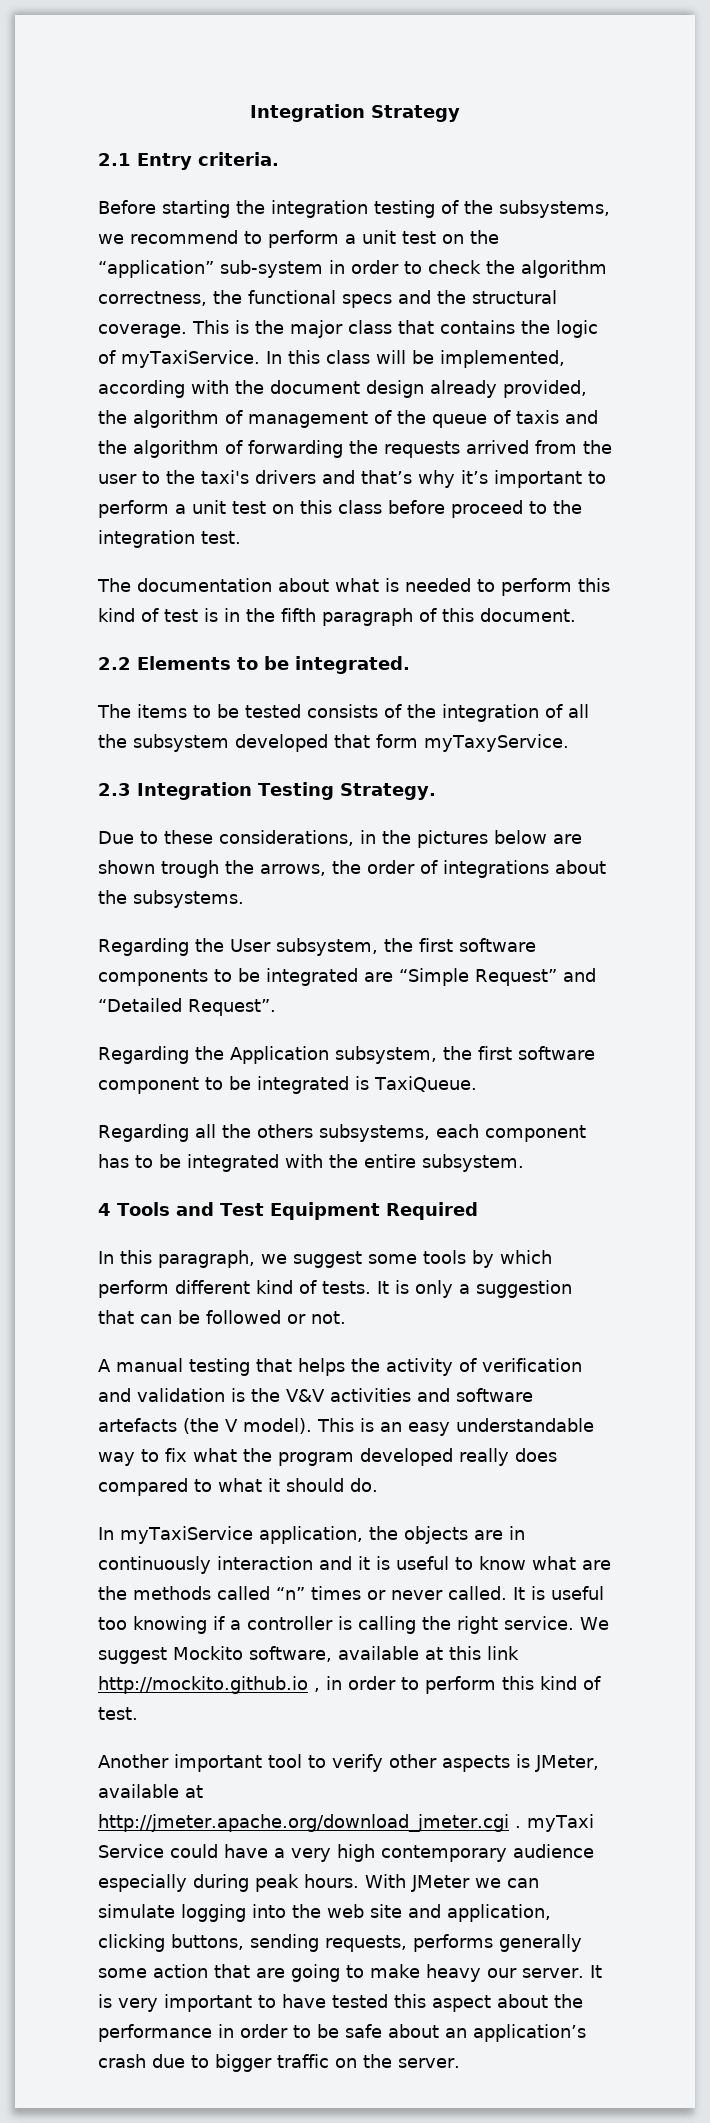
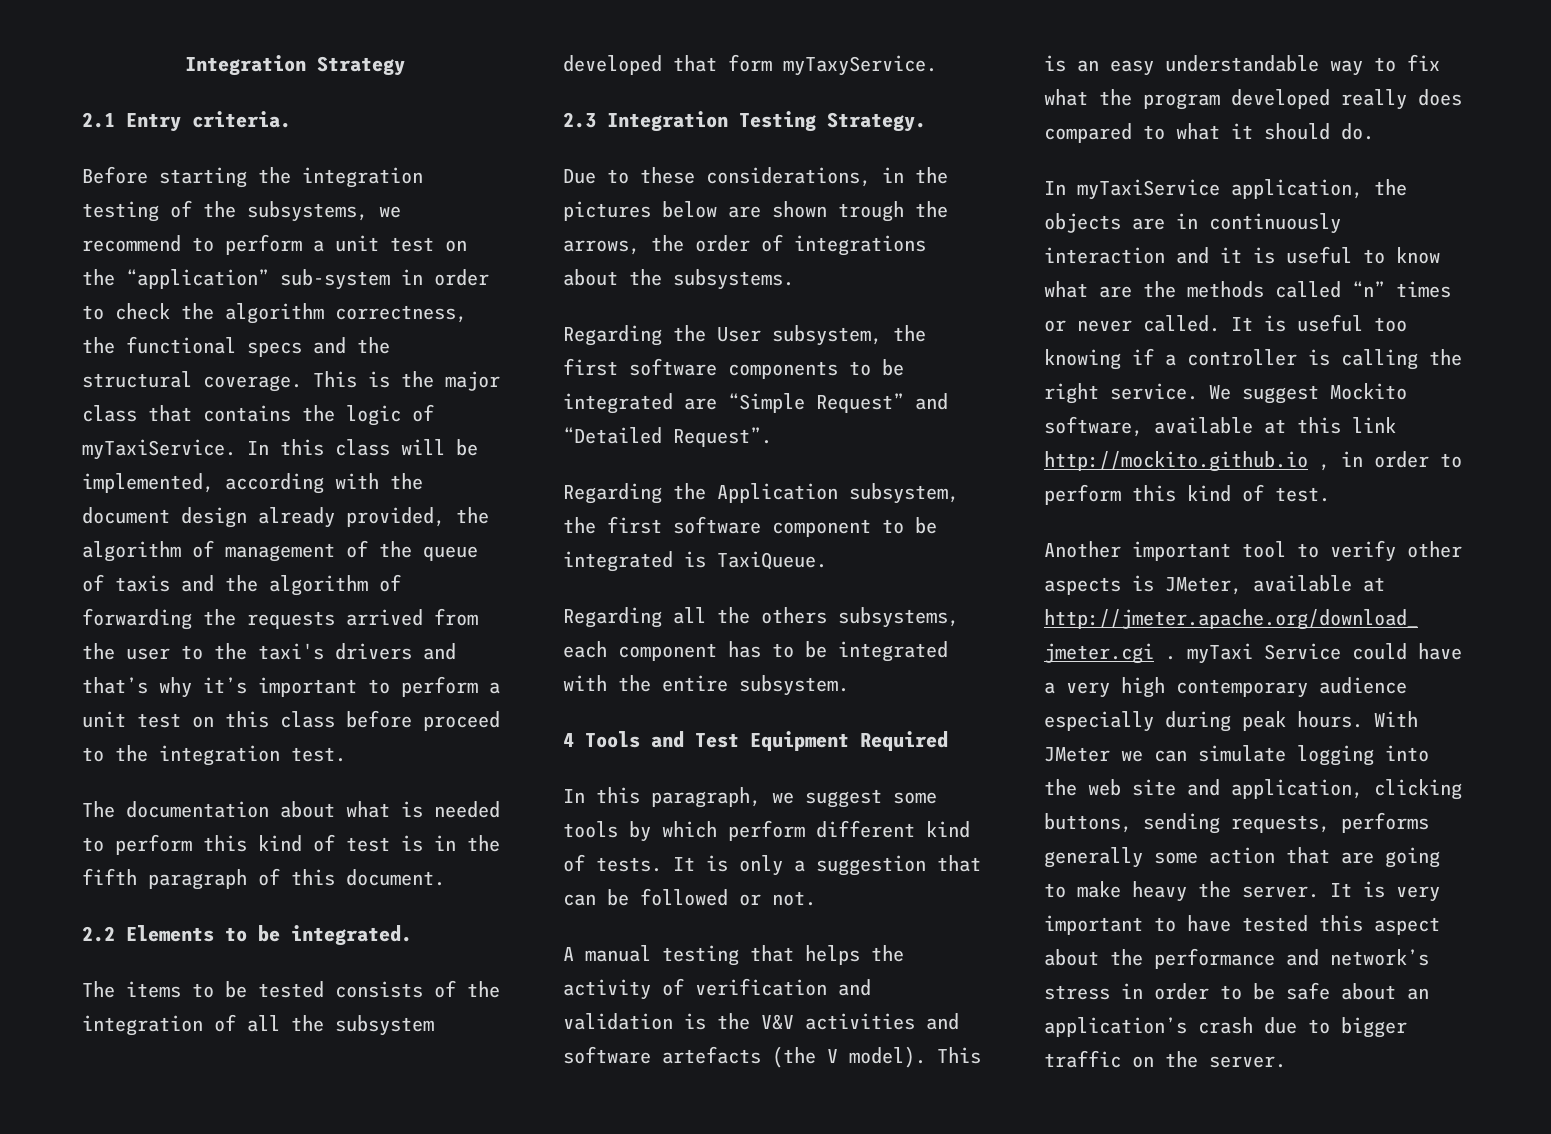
[487,1968,517,1978] our -> [1198,881,1231,898] the
(212, 2033) none -> [1286,949,1429,966] [1044,985,1110,1000] and network’s stress

